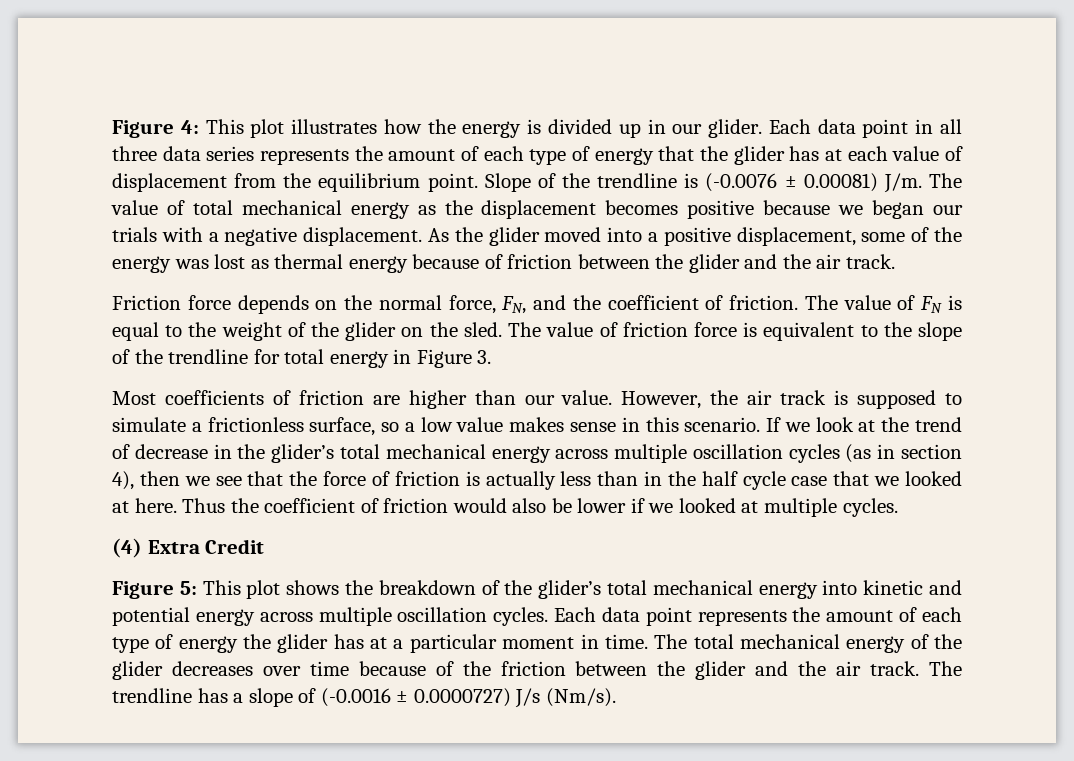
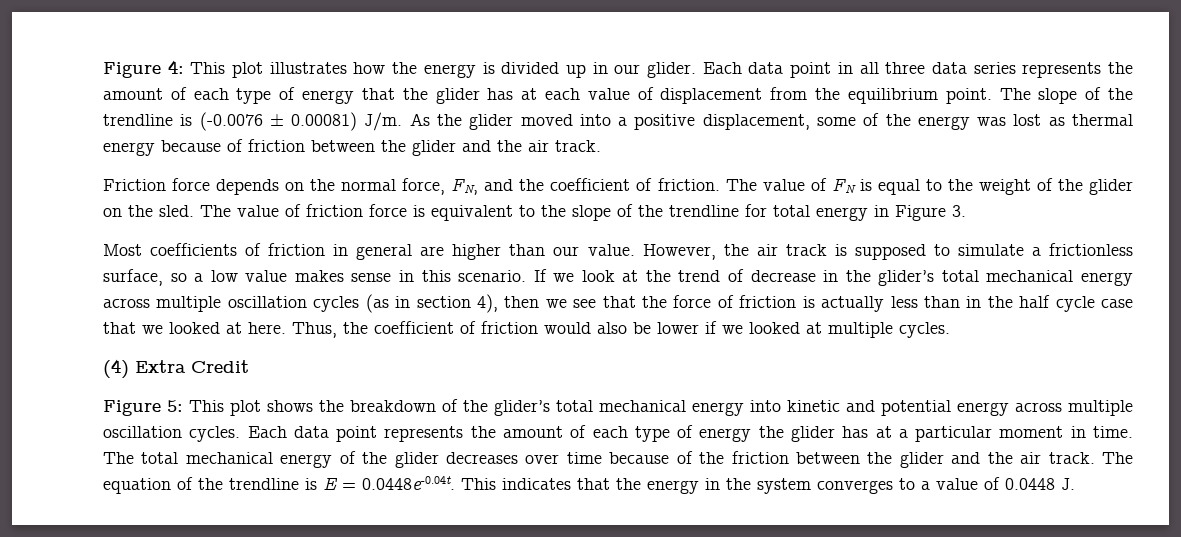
[484,173,531,192] Slope -> [999,88,1078,104] The slope
[929,173,962,188] [111,200,963,219] [112,227,423,246] The value of total mechanical energy as the displacement becomes positive because we began our trials with a negative displacement. -> (403, 121) none
(364, 397) none -> [333,244,413,260] in general
[182,498,226,513] Thus -> [292,322,337,338] Thus,
[112,688,616,708] trendline has a slope of (-0.0016 ± 0.0000727) J/s (Nm/s). -> [103,476,1075,494] equation of the trendline is E = 0.0448e-0.04t. This indicates that the energy in the system converges to a value of 0.0448 J.

